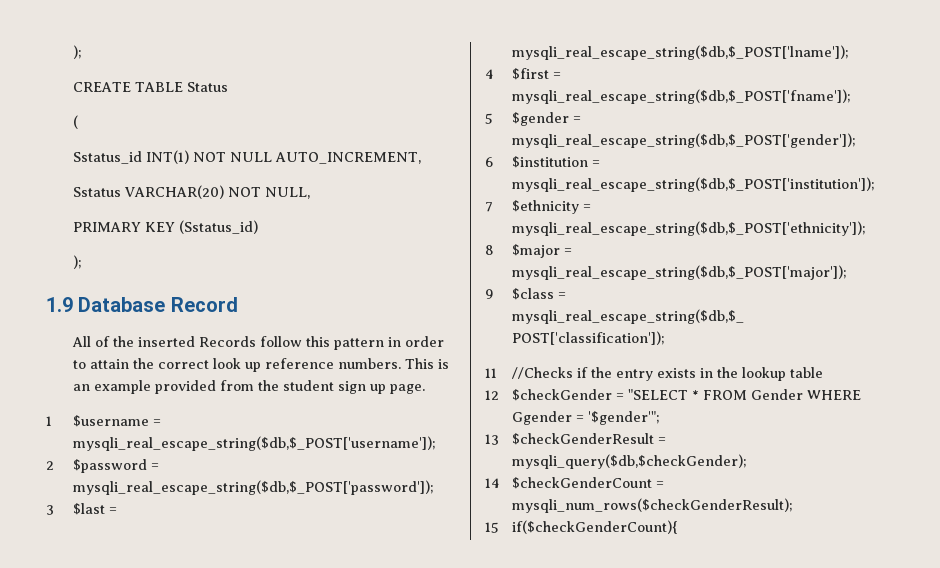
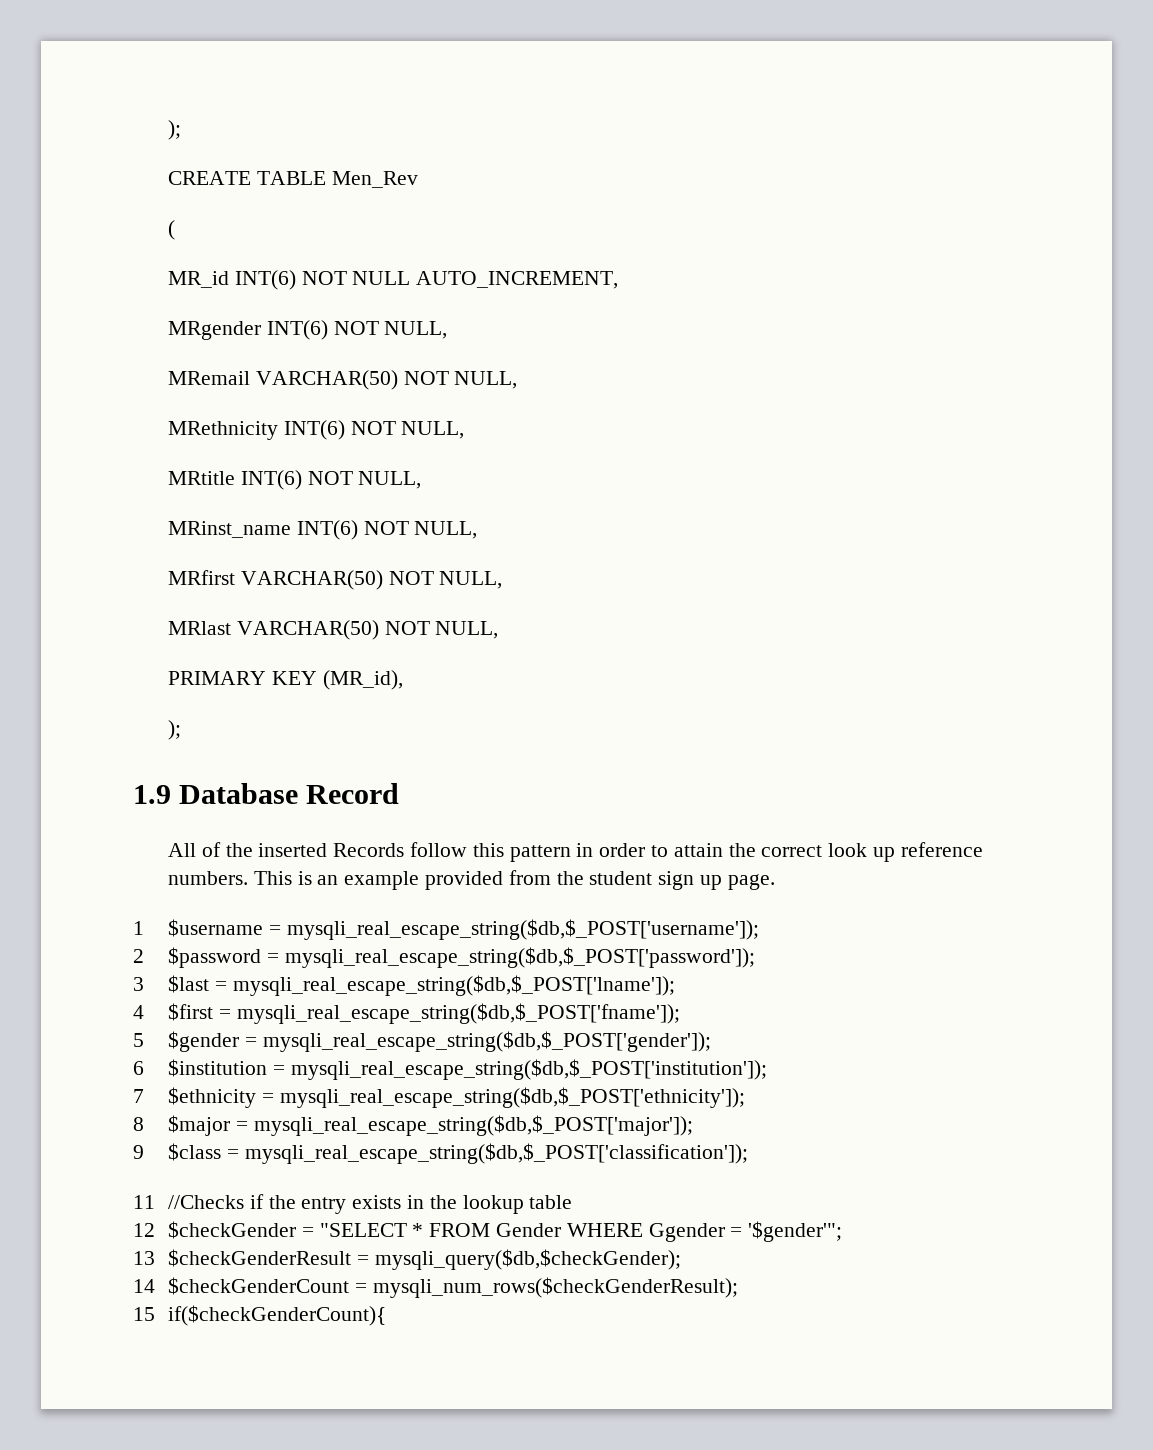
[186,82,228,92] Status -> [331,171,418,188] Men_Rev
[72,150,189,164] Sstatus_id INT(1) -> [167,270,296,290] MR_id INT(6)
[72,185,224,199] Sstatus VARCHAR(20) -> [167,320,448,340] [167,370,518,390] [167,420,465,440] [167,470,422,490] [167,520,478,540] [167,570,503,590] [167,620,379,640] MRgender INT(6) NOT NULL, // MRemail VARCHAR(50) NOT NULL, // MRethnicity INT(6) NOT NULL, // MRtitle INT(6) NOT NULL, // MRinst_name INT(6) NOT NULL, // MRfirst VARCHAR(50) NOT NULL, // MRlast VARCHAR(50)
[178,220,258,234] (Sstatus_id) -> [322,670,403,690] (MR_id),

